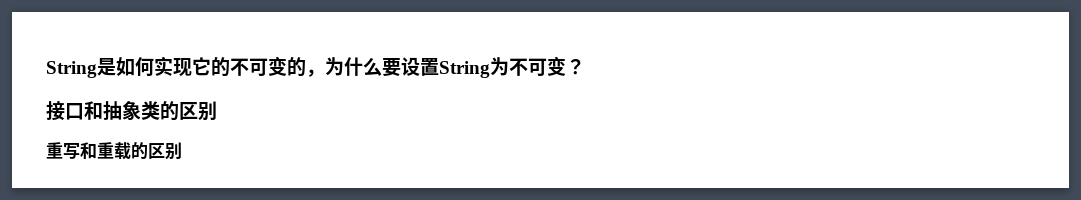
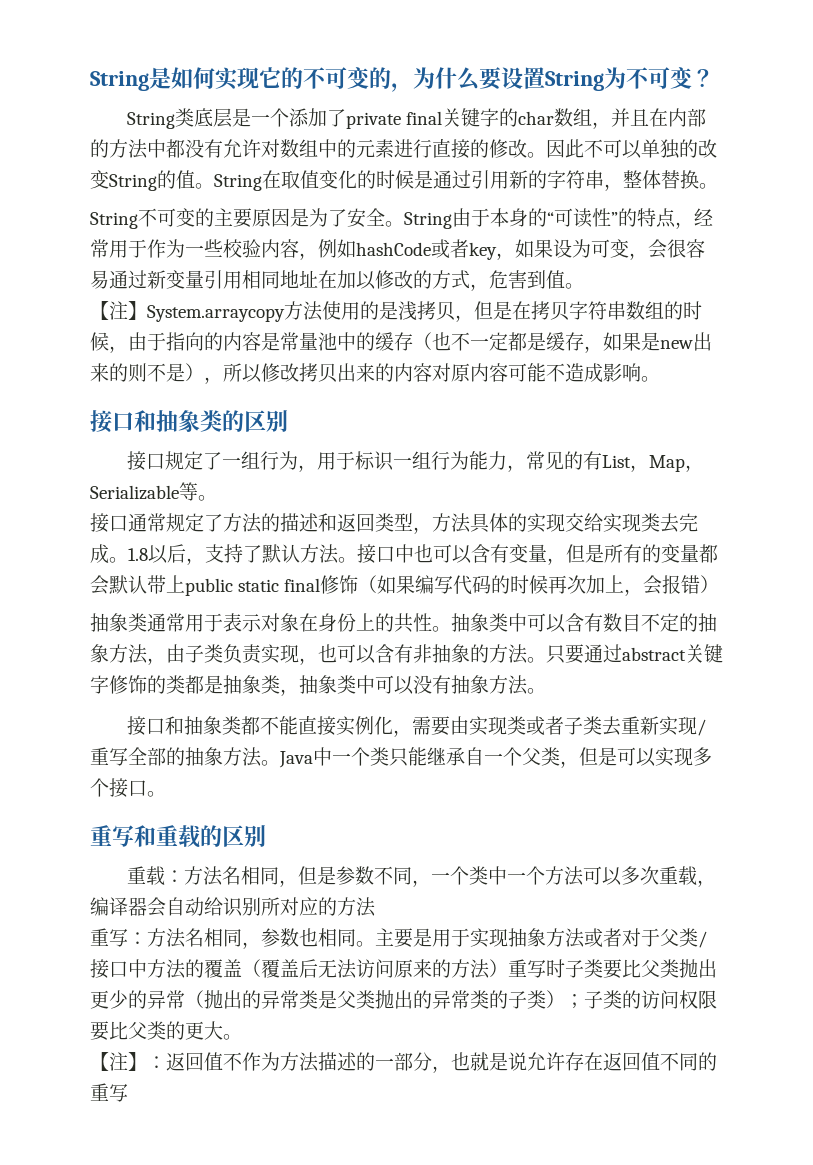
(585, 67) none -> [126,108,707,129] [90,139,717,159] [90,170,718,191] [90,208,713,229] [90,239,705,260] [90,270,584,291] [90,301,702,322] [90,332,712,353] [90,363,660,384] // String类底层是一个添加了private final关键字的char数组，并且在内部的方法中都没有允许对数组中的元素进行直接的修改。因此不可以单独的改变String的值。String在取值变化的时候是通过引用新的字符串，整体替换。 // String不可变的主要原因是为了安全。String由于本身的“可读性”的特点，经常用于作为一些校验内容，例如hashCode或者key，如果设为可变，会很容易通过新变量引用相同地址在加以修改的方式，危害到值。 // 【注】System.arraycopy方法使用的是浅拷贝，但是在拷贝字符串数组的时候，由于指向的内容是常量池中的缓存（也不一定都是缓存，如果是new出来的则不是），所以修改拷贝出来的内容对原内容可能不造成影响。
[46,142,182,160] 重写和重载的区别 -> [126,451,704,472] [90,482,217,501] [90,513,698,534] [90,544,718,565] [90,575,720,596] [90,613,717,633] [90,644,723,665] [90,675,546,696] [126,716,706,737] [90,747,712,768] [90,778,166,798] [90,825,266,848] [126,866,716,887] [90,897,376,917] [90,928,707,949] [90,959,717,979] [90,990,717,1009] [90,1021,242,1041] [90,1052,717,1073] [90,1083,128,1102] 接口规定了一组行为，用于标识一组行为能力，常见的有List，Map，Serializable等。 // 接口通常规定了方法的描述和返回类型，方法具体的实现交给实现类去完成。1.8以后，支持了默认方法。接口中也可以含有变量，但是所有的变量都会默认带上public static final修饰（如果编写代码的时候再次加上，会报错） // 抽象类通常用于表示对象在身份上的共性。抽象类中可以含有数目不定的抽象方法，由子类负责实现，也可以含有非抽象的方法。只要通过abstract关键字修饰的类都是抽象类，抽象类中可以没有抽象方法。 // 接口和抽象类都不能直接实例化，需要由实现类或者子类去重新实现/重写全部的抽象方法。Java中一个类只能继承自一个父类，但是可以实现多个接口。 // 重写和重载的区别 // 重载：方法名相同，但是参数不同，一个类中一个方法可以多次重载，编译器会自动给识别所对应的方法 // 重写：方法名相同，参数也相同。主要是用于实现抽象方法或者对于父类/接口中方法的覆盖（覆盖后无法访问原来的方法）重写时子类要比父类抛出更少的异常（抛出的异常类是父类抛出的异常类的子类）；子类的访问权限要比父类的更大。 // 【注】：返回值不作为方法描述的一部分，也就是说允许存在返回值不同的重写

